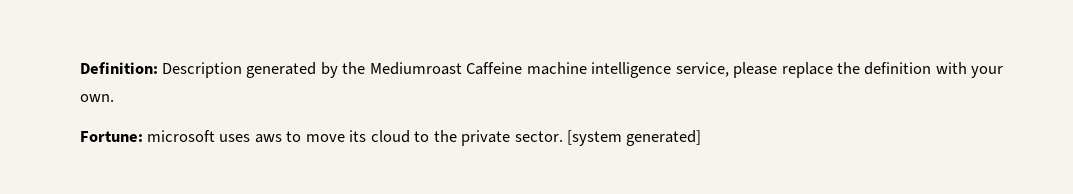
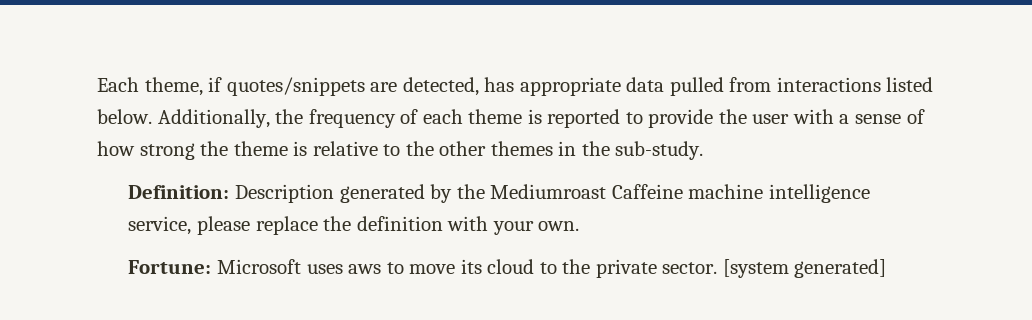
(79, 68) none -> [97,77,934,96] [97,109,925,128] [97,141,704,160] Each theme, if quotes/snippets are detected, has appropriate data pulled from interactions listed below. Additionally, the frequency of each theme is reported to provide the user with a sense of how strong the theme is relative to the other themes in the sub-study. //
[147,130,216,142] microsoft -> [216,259,301,274] Microsoft

